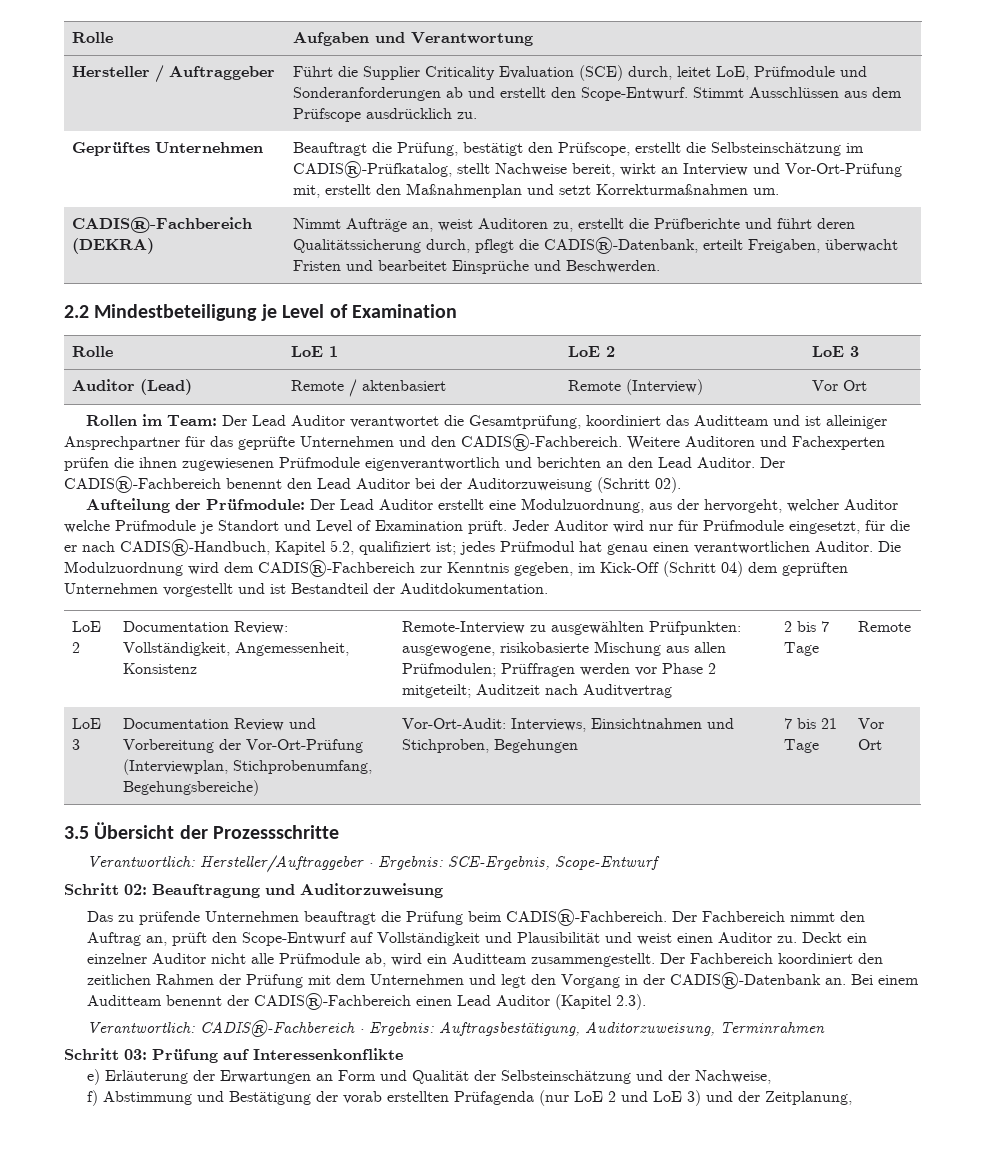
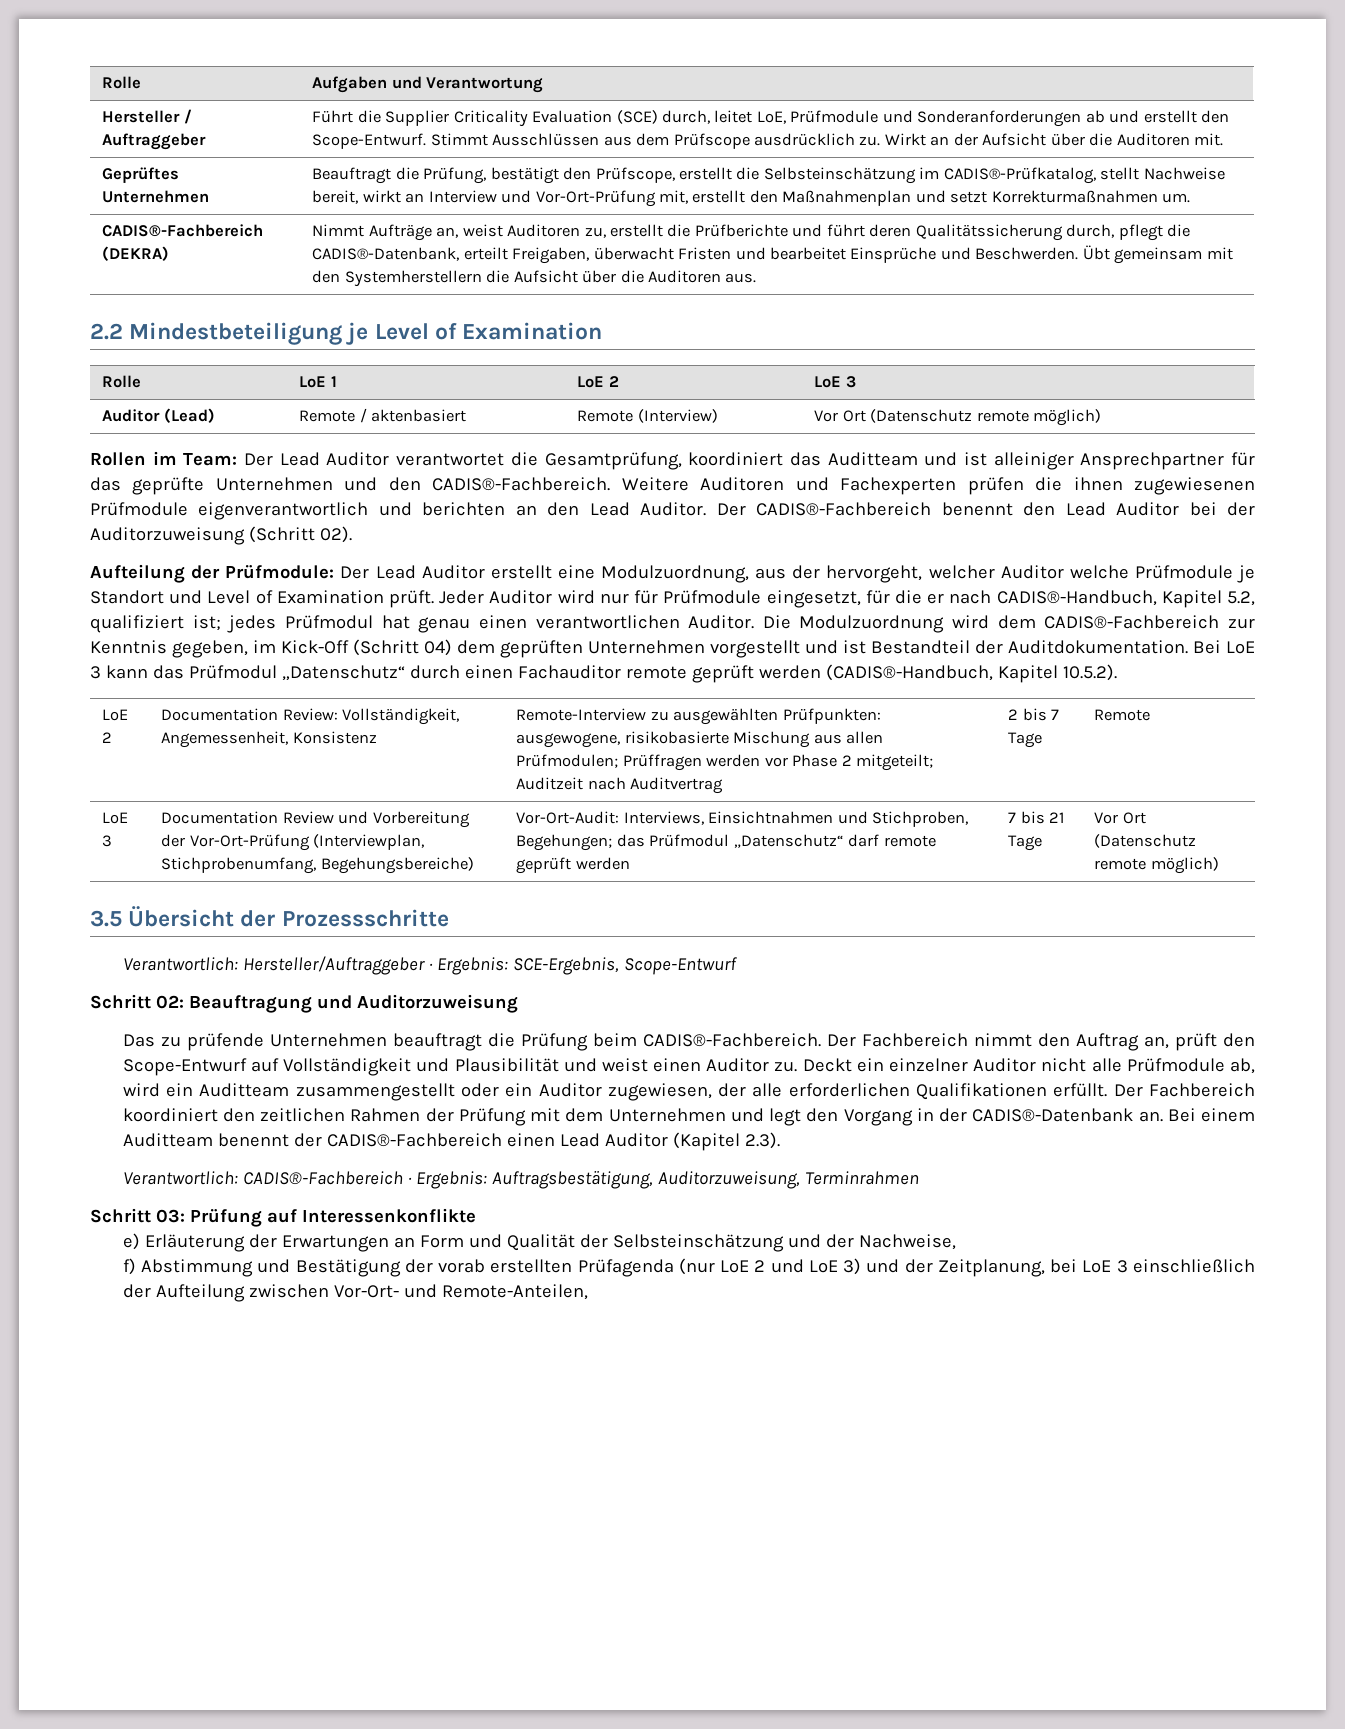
(478, 115) none -> [884,133,1224,146] Wirkt an der Aufsicht über die Auditoren mit.
(661, 266) none -> [1082,245,1233,264] [312,270,757,287] Übt gemeinsam mit den Systemherstellern die Aufsicht über die Auditoren aus.
(868, 385) none -> [870,409,1102,426] (Datenschutz remote möglich)
(548, 588) none -> [1193,640,1255,654] [90,664,1117,683] Bei LoE 3 kann das Prüfmodul „Datenschutz“ durch einen Fachauditor remote geprüft werden (CADIS®-Handbuch, Kapitel 10.5.2).
[494,739,579,753] Begehungen -> [516,834,936,851] [516,857,630,874] Begehungen; das Prüfmodul „Datenschutz“ darf remote geprüft werden
(883, 744) none -> [1094,834,1197,848] [1094,857,1219,874] (Datenschutz remote möglich)
[530,953,655,967] zusammengestellt. -> [295,1083,1108,1101] zusammengestellt oder ein Auditor zugewiesen, der alle erforderlichen Qualifikationen erfüllt.
(852, 1098) none -> [1050,1259,1255,1273] [122,1284,588,1302] bei LoE 3 einschließlich der Aufteilung zwischen Vor-Ort- und Remote-Anteilen,

